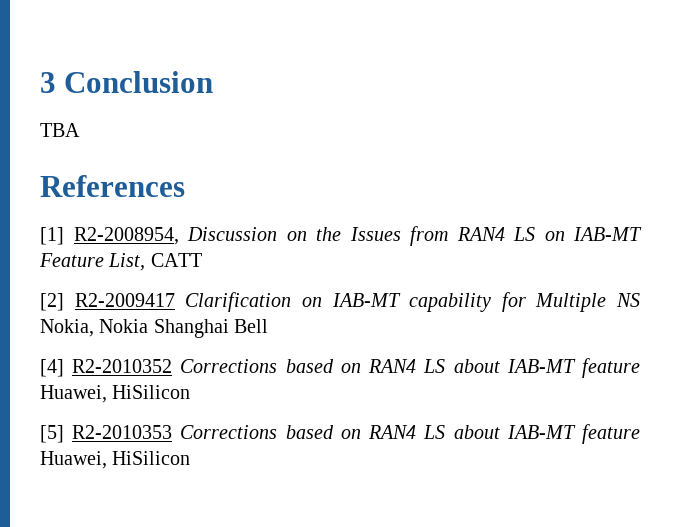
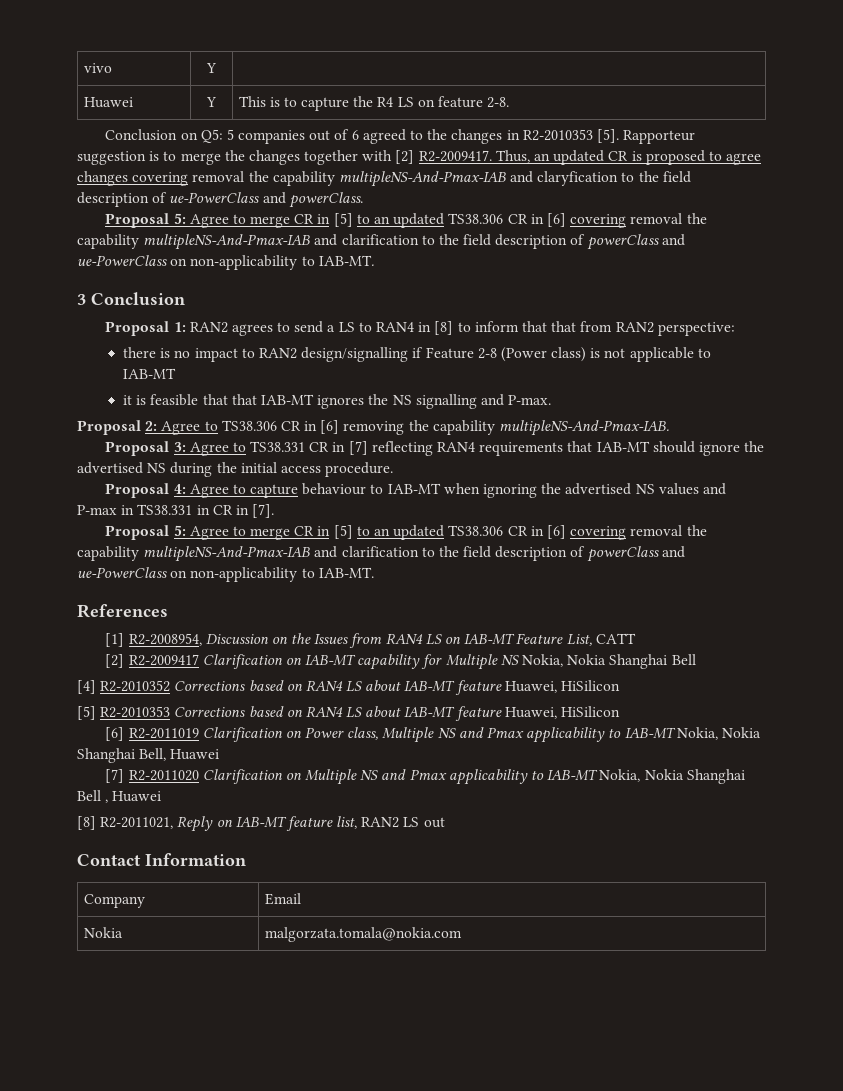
[40,71,214,93] [40,123,80,137] 3 Conclusion // TBA -> [83,63,112,73] [206,63,216,73] [83,97,133,108] [206,97,216,107] [238,96,510,111] [105,129,696,144] [77,150,762,165] [77,171,691,187] [77,192,363,208] [105,213,707,228] [77,234,685,250] [77,255,374,270] [77,292,185,305] [105,321,735,336] [123,347,711,362] [123,368,177,379] [123,394,552,409] [77,420,670,436] [105,441,765,456] [77,462,394,477] [105,483,726,498] [77,504,275,518] [105,525,707,540] [77,546,685,562] [77,567,374,582] vivo | Y | // Huawei | Y | This is to capture the R4 LS on feature 2-8. // Conclusion on Q5: 5 companies out of 6 agreed to the changes in R2-2010353 [5]. Rapporteur suggestion is to merge the changes together with [2] R2-2009417. Thus, an updated CR is proposed to agree changes covering removal the capability multipleNS-And-Pmax-IAB and claryfication to the field description of ue-PowerClass and powerClass. // Proposal 5: Agree to merge CR in [5] to an updated TS38.306 CR in [6] covering removal the capability multipleNS-And-Pmax-IAB and clarification to the field description of powerClass and ue-PowerClass on non-applicability to IAB-MT. // 3 Conclusion // Proposal 1: RAN2 agrees to send a LS to RAN4 in [8] to inform that that from RAN2 perspective: // there is no impact to RAN2 design/signalling if Feature 2-8 (Power class) is not applicable to IAB-MT // it is feasible that that IAB-MT ignores the NS signalling and P-max. // Proposal 2: Agree to TS38.306 CR in [6] removing the capability multipleNS-And-Pmax-IAB. // Proposal 3: Agree to TS38.331 CR in [7] reflecting RAN4 requirements that IAB-MT should ignore the advertised NS during the initial access procedure. // Proposal 4: Agree to capture behaviour to IAB-MT when ignoring the advertised NS values and P-max in TS38.331 in CR in [7]. // Proposal 5: Agree to merge CR in [5] to an updated TS38.306 CR in [6] covering removal the capability multipleNS-And-Pmax-IAB and clarification to the field description of powerClass and ue-PowerClass on non-applicability to IAB-MT.
(191, 458) none -> [105,727,761,743] [77,748,220,763] [105,769,745,785] [77,790,162,803] [77,816,445,832] [77,853,246,866] [83,894,145,908] [264,893,301,905] [83,927,123,938] [264,927,462,942] // [6] R2-2011019 Clarification on Power class, Multiple NS and Pmax applicability to IAB-MT Nokia, Nokia Shanghai Bell, Huawei // [7] R2-2011020 Clarification on Multiple NS and Pmax applicability to IAB-MT Nokia, Nokia Shanghai Bell , Huawei // [8] R2-2011021, Reply on IAB-MT feature list, RAN2 LS out // Contact Information // Company | Email // Nokia | malgorzata.tomala@nokia.com

